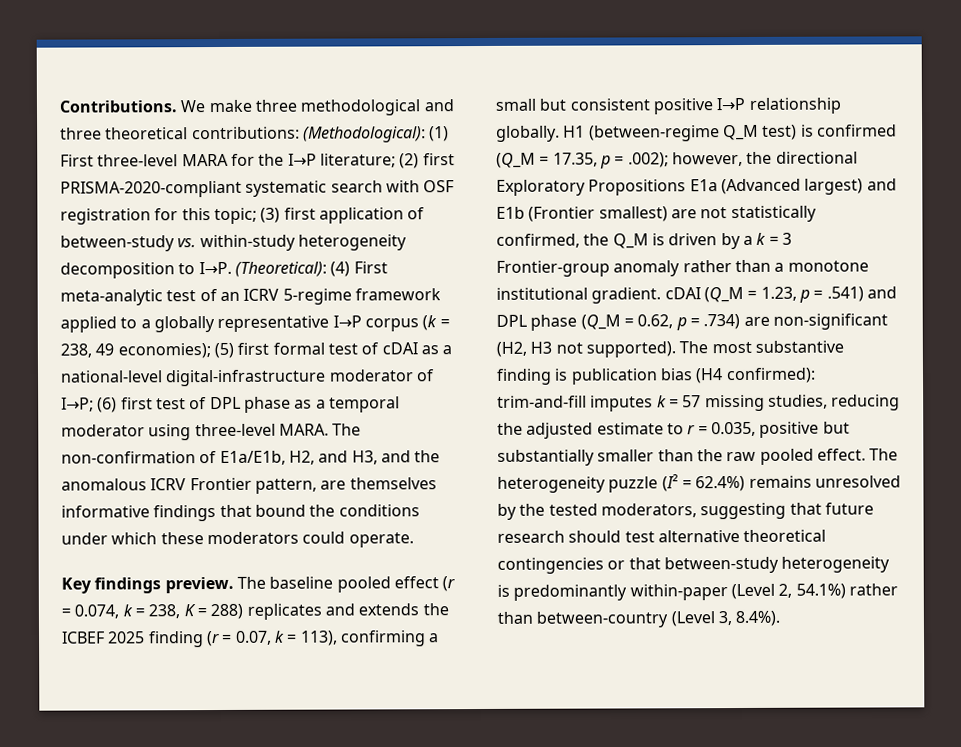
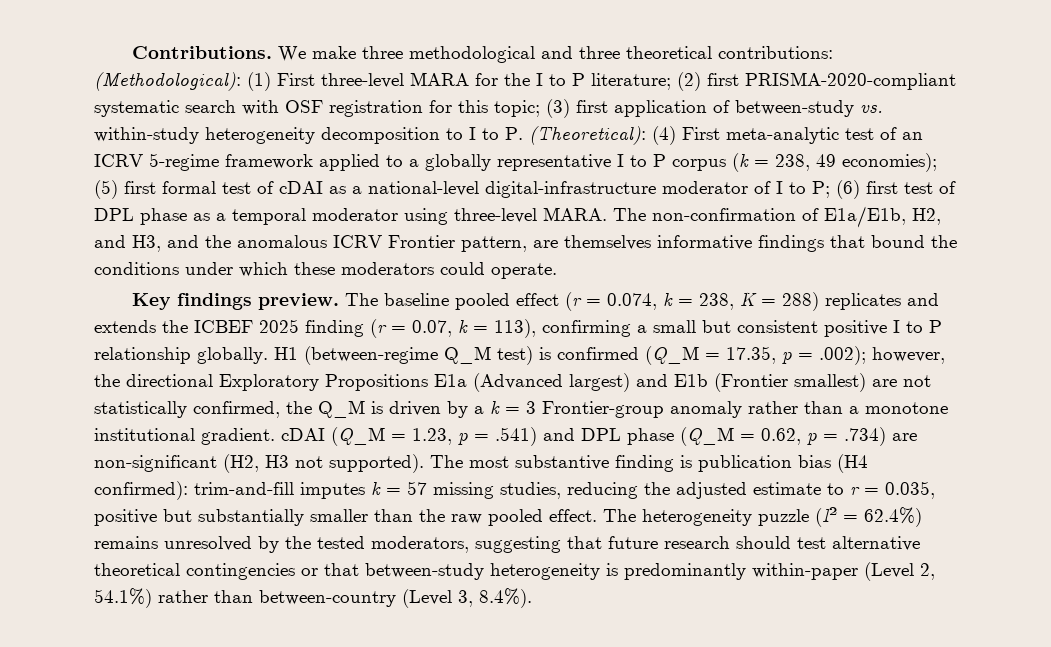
[287,153,317,166] I→P -> [536,73,585,86] I to P
[198,261,232,275] I→P. -> [469,127,523,140] I to P.
[332,315,362,328] I→P -> [617,154,666,167] I to P
[61,397,94,412] I→P; -> [776,181,830,198] I to P;
[716,97,746,111] I→P -> [893,320,942,333] I to P

